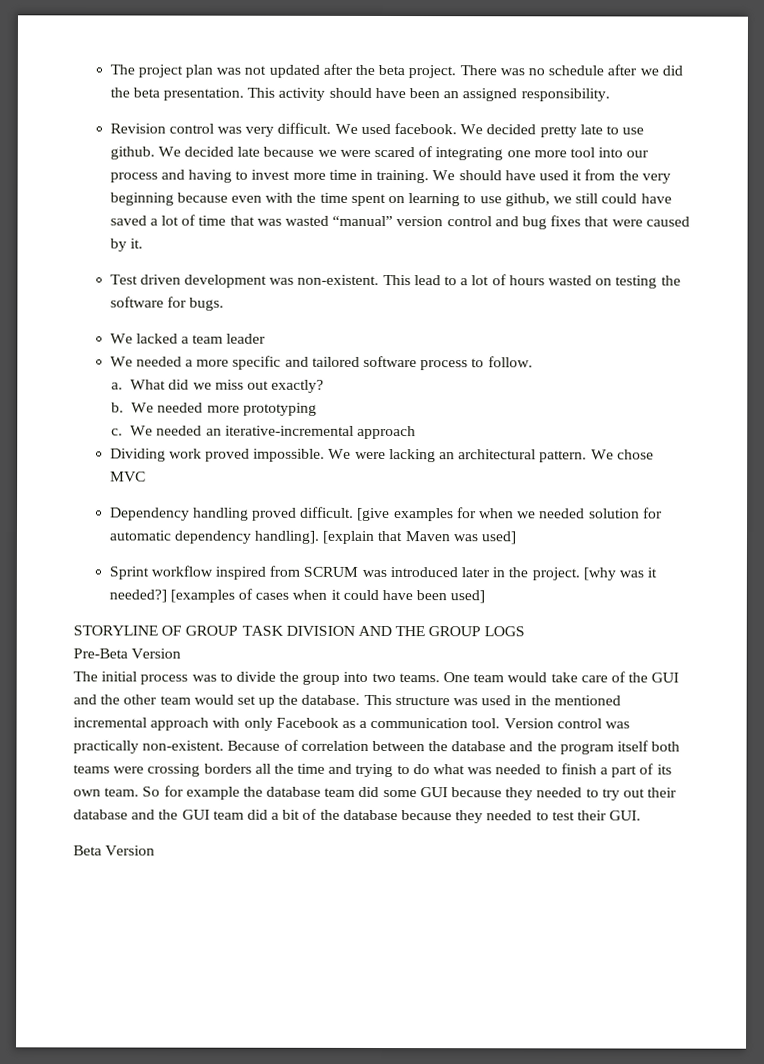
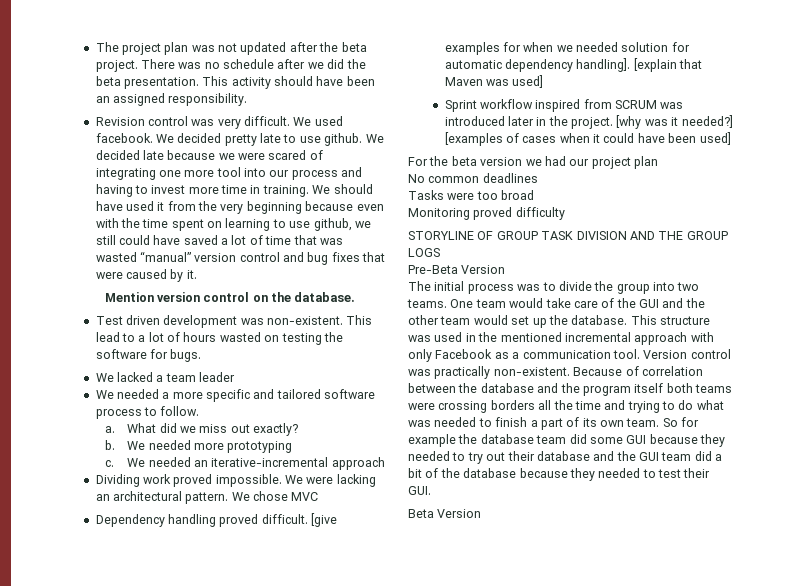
(143, 243) none -> [104,292,356,302] // Mention version control on the database.
(486, 597) none -> [408,156,658,169] [408,173,538,183] [408,190,535,200] [408,207,565,220] // For the beta version we had our project plan // No common deadlines // Tasks were too broad // Monitoring proved difficulty

